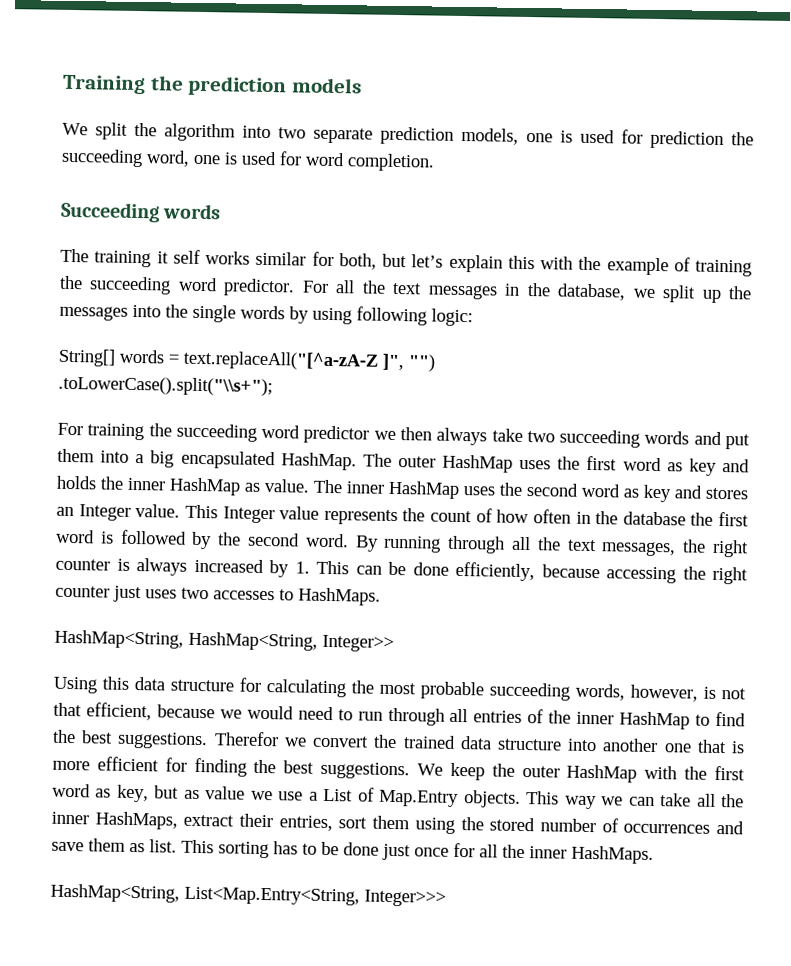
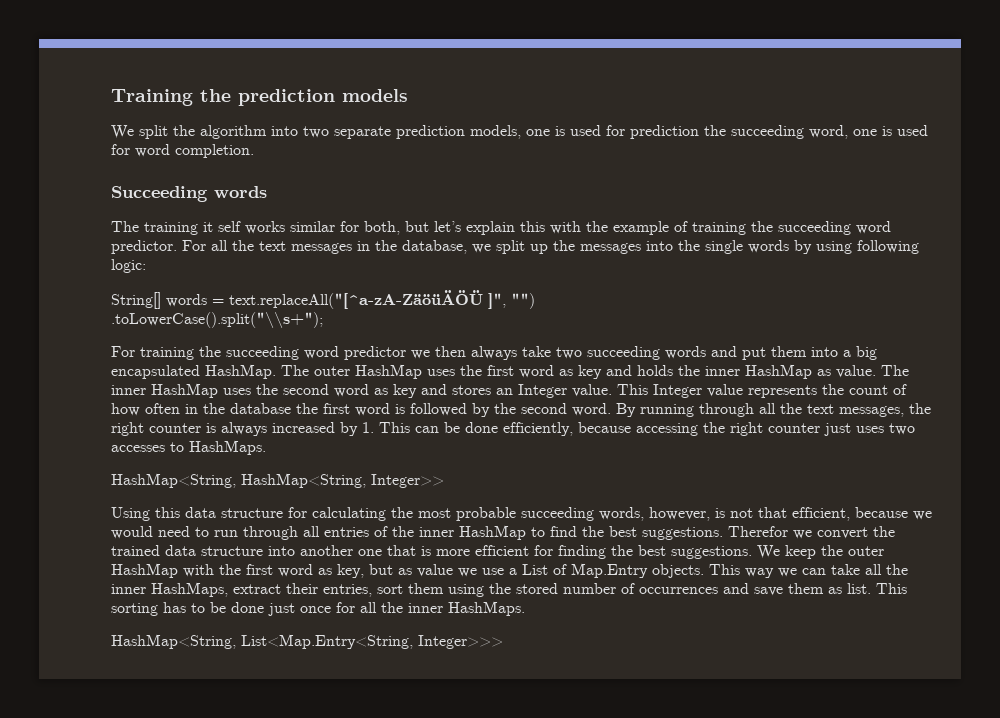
[183,350,378,371] text.replaceAll("[^a-zA-Z -> [229,290,483,309] text.replaceAll("[^a-zA-ZäöüÄÖÜ

